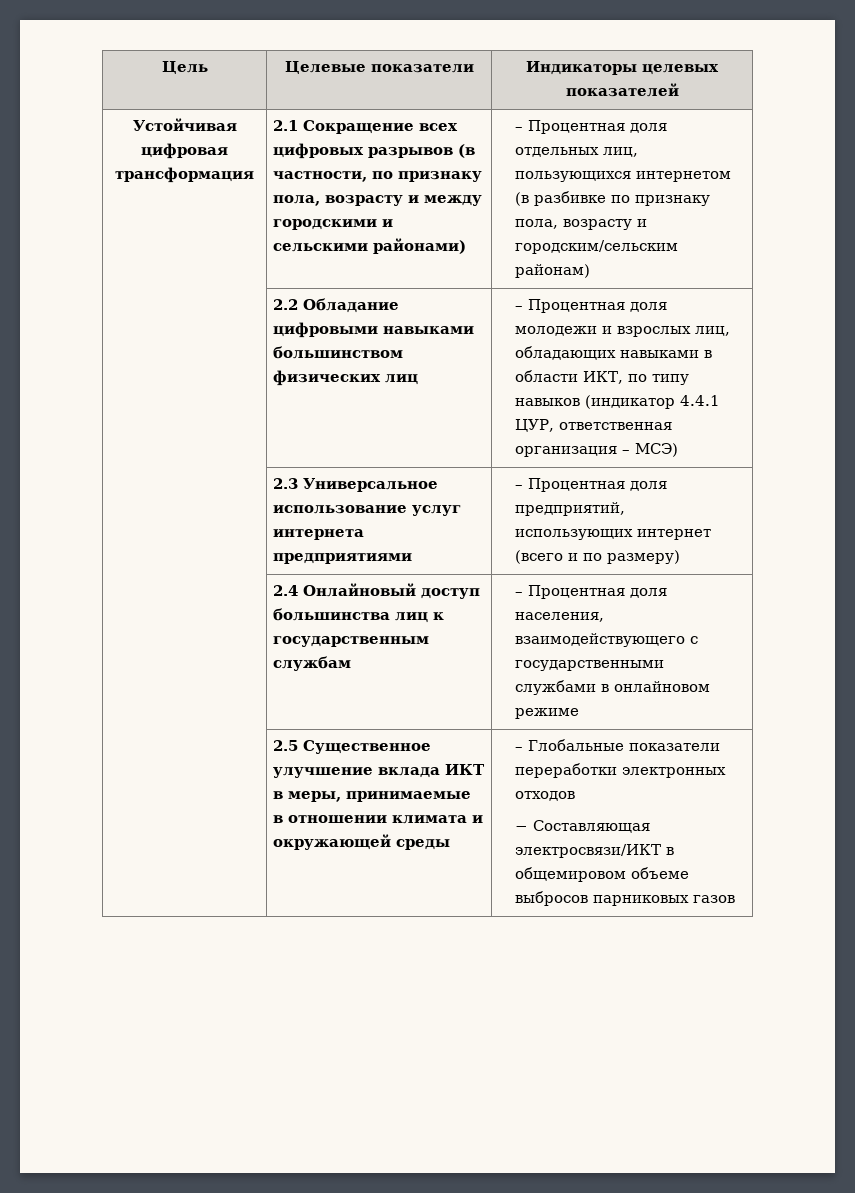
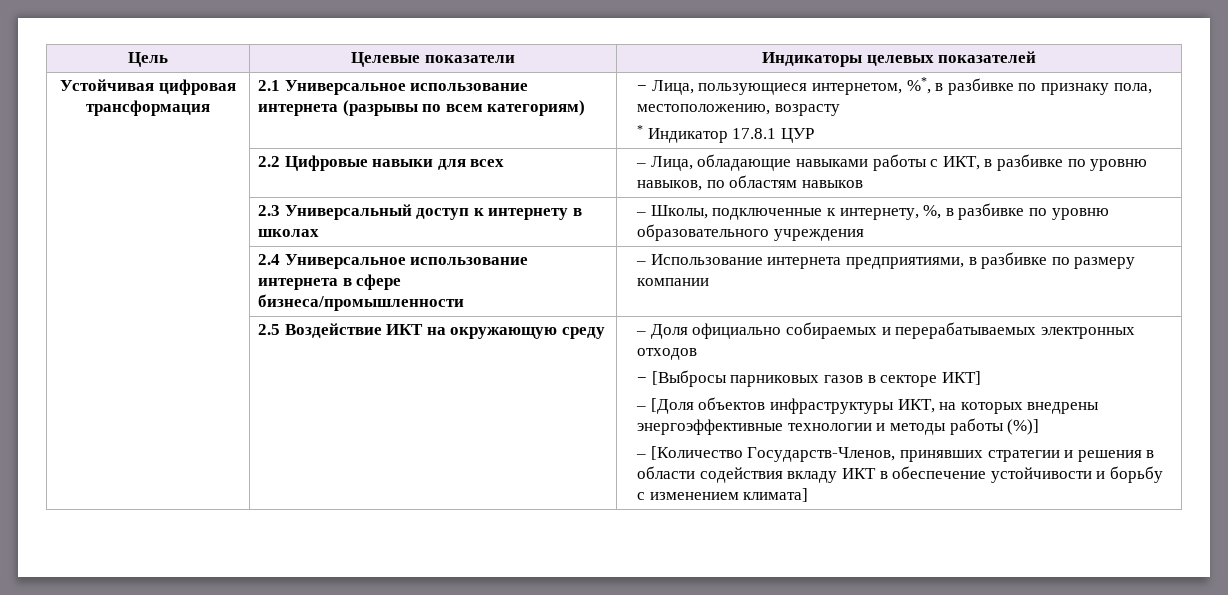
[303,120,459,134] [273,143,476,159] [273,171,483,182] [273,195,483,206] [273,219,394,230] [273,238,467,254] [515,120,668,134] [515,147,639,157] [515,171,732,182] [515,192,530,206] Сокращение всех цифровых разрывов (в частности, по признаку пола, возрасту и между городскими и сельскими районами) | – Процентная доля отдельных лиц, пользующихся интернетом (в -> [284,80,529,95] [257,100,586,116] [637,77,944,95] Универсальное использование интернета (разрывы по всем категориям) | − Лица, пользующиеся интернетом, %*, в
[563,219,648,230] [515,240,679,254] [515,264,591,278] [273,298,400,313] [273,322,475,338] [273,346,404,359] [273,370,419,386] [515,299,668,313] [515,326,731,337] [515,346,713,360] [515,370,690,385] [515,395,721,409] [515,419,673,432] [515,443,679,457] [273,478,439,492] [273,505,462,516] [273,529,365,540] [273,553,413,564] [515,478,668,492] [515,502,626,516] [515,529,712,540] [515,550,681,564] [273,583,481,599] [273,608,445,623] [273,636,430,647] [273,656,352,671] [515,585,668,599] [515,612,605,622] [515,633,699,647] [515,660,665,671] [515,680,711,695] [515,708,580,719] [273,740,432,754] [273,764,486,778] [273,791,472,802] [273,815,484,824] [273,834,451,850] [515,739,721,751] [515,763,727,778] [515,791,576,801] [515,820,651,833] [515,844,675,858] [515,867,690,882] [515,891,736,906] возрасту и городским/сельским районам) // | 2.2 Обладание цифровыми навыками большинством физических лиц | – Процентная доля молодежи и взрослых лиц, обладающих навыками в области ИКТ, по типу навыков (индикатор 4.4.1 ЦУР, ответственная организация – МСЭ) // | 2.3 Универсальное использование услуг интернета предприятиями | – Процентная доля предприятий, использующих интернет (всего и по размеру) // | 2.4 Онлайновый доступ большинства лиц к государственным службам | – Процентная доля населения, взаимодействующего с государственными службами в онлайновом режиме // | 2.5 Существенное улучшение вклада ИКТ в меры, принимаемые в отношении климата и окружающей среды | – Глобальные показатели переработки электронных отходов // − Составляющая электросвязи/ИКТ в общемировом объеме выбросов парниковых газов -> [637,104,840,116] [637,125,815,143] [257,155,505,171] [636,154,1148,171] [637,175,864,191] [257,204,582,220] [257,229,319,237] [636,203,1109,220] [637,224,864,241] [257,254,529,269] [257,274,402,290] [257,294,464,311] [636,252,1136,269] [637,278,710,286] [257,323,605,339] [636,322,1135,339] [637,348,698,360] [637,370,981,387] [636,397,1100,414] [637,418,1040,435] [636,446,1155,462] [637,466,1164,483] [637,488,809,502] местоположению, возрасту // * Индикатор 17.8.1 ЦУР // | 2.2 Цифровые навыки для всех | – Лица, обладающие навыками работы с ИКТ, в разбивке по уровню навыков, по областям навыков // | 2.3 Универсальный доступ к интернету в школах | – Школы, подключенные к интернету, %, в разбивке по уровню образовательного учреждения // | 2.4 Универсальное использование интернета в сфере бизнеса/промышленности | – Использование интернета предприятиями, в разбивке по размеру компании // | 2.5 Воздействие ИКТ на окружающую среду | – Доля официально собираемых и перерабатываемых электронных отходов // − [Выбросы парниковых газов в секторе ИКТ] // – [Доля объектов инфраструктуры ИКТ, на которых внедрены энергоэффективные технологии и методы работы (%)] // – [Количество Государств-Членов, принявших стратегии и решения в области содействия вкладу ИКТ в обеспечение устойчивости и борьбу с изменением климата]

